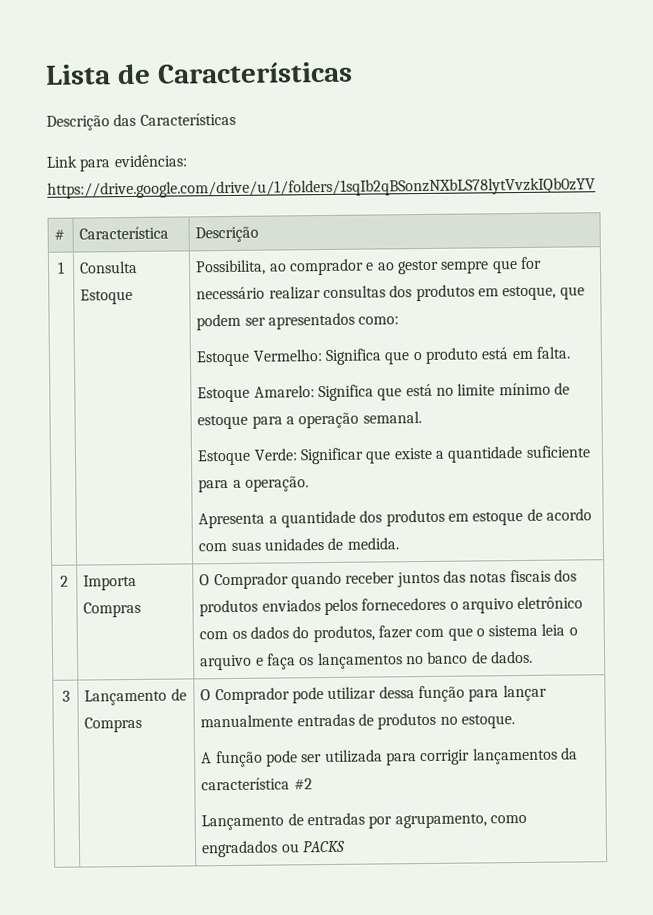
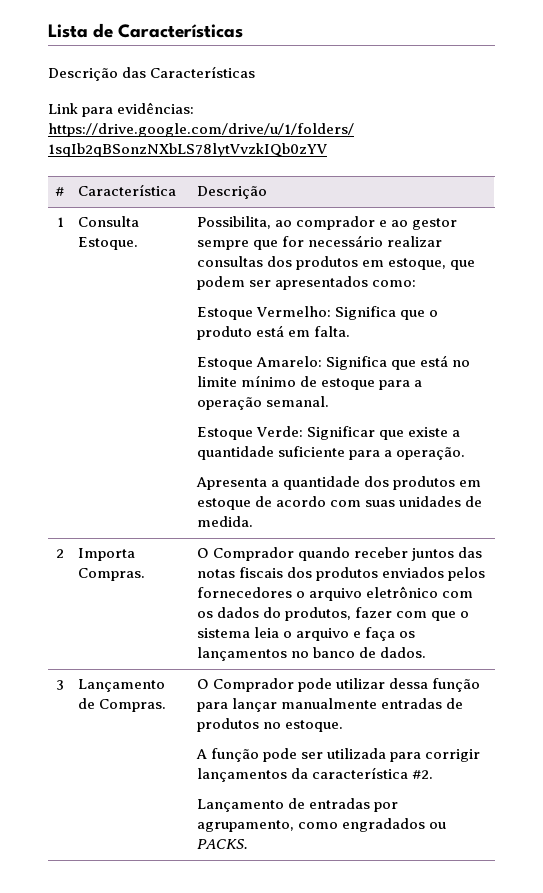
[80,288,134,305] Estoque -> [77,237,138,250] Estoque.
[83,601,142,618] Compras -> [77,568,145,581] Compras.
[84,716,143,733] Compras -> [99,699,167,712] Compras.
[293,778,313,790] #2 -> [412,770,434,779] #2.
[301,840,346,853] PACKS -> [196,839,248,849] PACKS.

